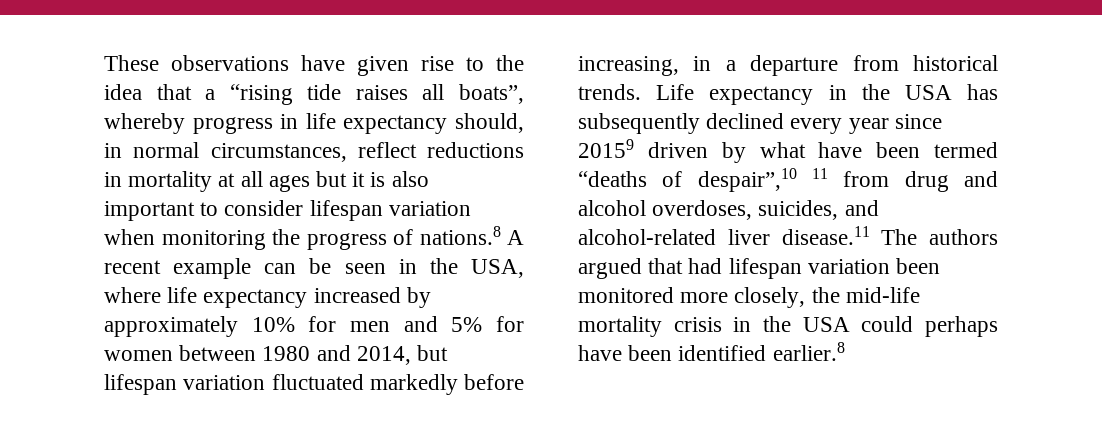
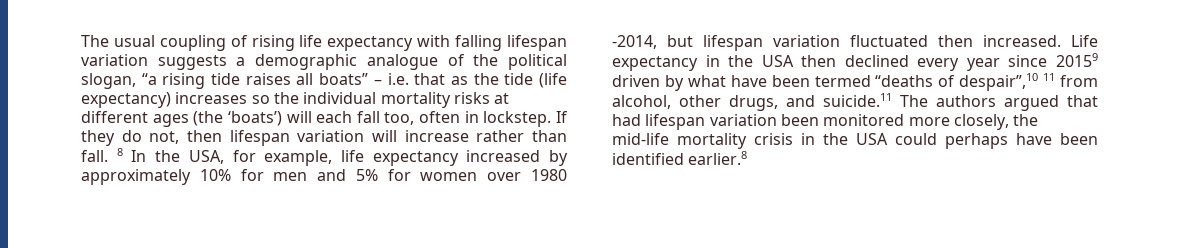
[104,55,524,76] [104,84,524,105] [104,113,524,134] [104,142,524,162] [104,171,429,192] [104,200,471,221] [104,226,524,250] [104,258,524,279] [104,287,161,303] These observations have given rise to the idea that a “rising tide raises all boats”, whereby progress in life expectancy should, in normal circumstances, reflect reductions in mortality at all ages but it is also important to consider lifespan variation when monitoring the progress of nations.8 A recent example can be seen in the USA, where -> [81,35,567,51] [81,54,567,70] [81,73,567,89] [81,92,510,108] [81,111,568,127] [81,130,567,146] [81,148,333,166] The usual coupling of rising life expectancy with falling lifespan variation suggests a demographic analogue of the political slogan, “a rising tide raises all boats” – i.e. that as the tide (life expectancy) increases so the individual mortality risks at different ages (the ‘boats’) will each fall too, often in lockstep. If they do not, then lifespan variation will increase rather than fall. 8 In the USA, for example,
[179,345,449,365] [104,374,524,395] [578,55,998,76] [578,84,641,100] between 1980 and 2014, but lifespan variation fluctuated markedly before increasing, in a departure from historical trends. -> [487,169,567,181] [612,35,1061,51] over 1980 -2014, but lifespan variation fluctuated then increased.
[967,84,998,100] [578,113,700,134] has subsequently -> [801,55,837,67] then
[904,171,998,192] [578,200,879,220] [578,226,870,245] drug and alcohol overdoses, suicides, and alcohol-related liver disease.11 -> [612,93,892,111] alcohol, other drugs, and suicide.11

